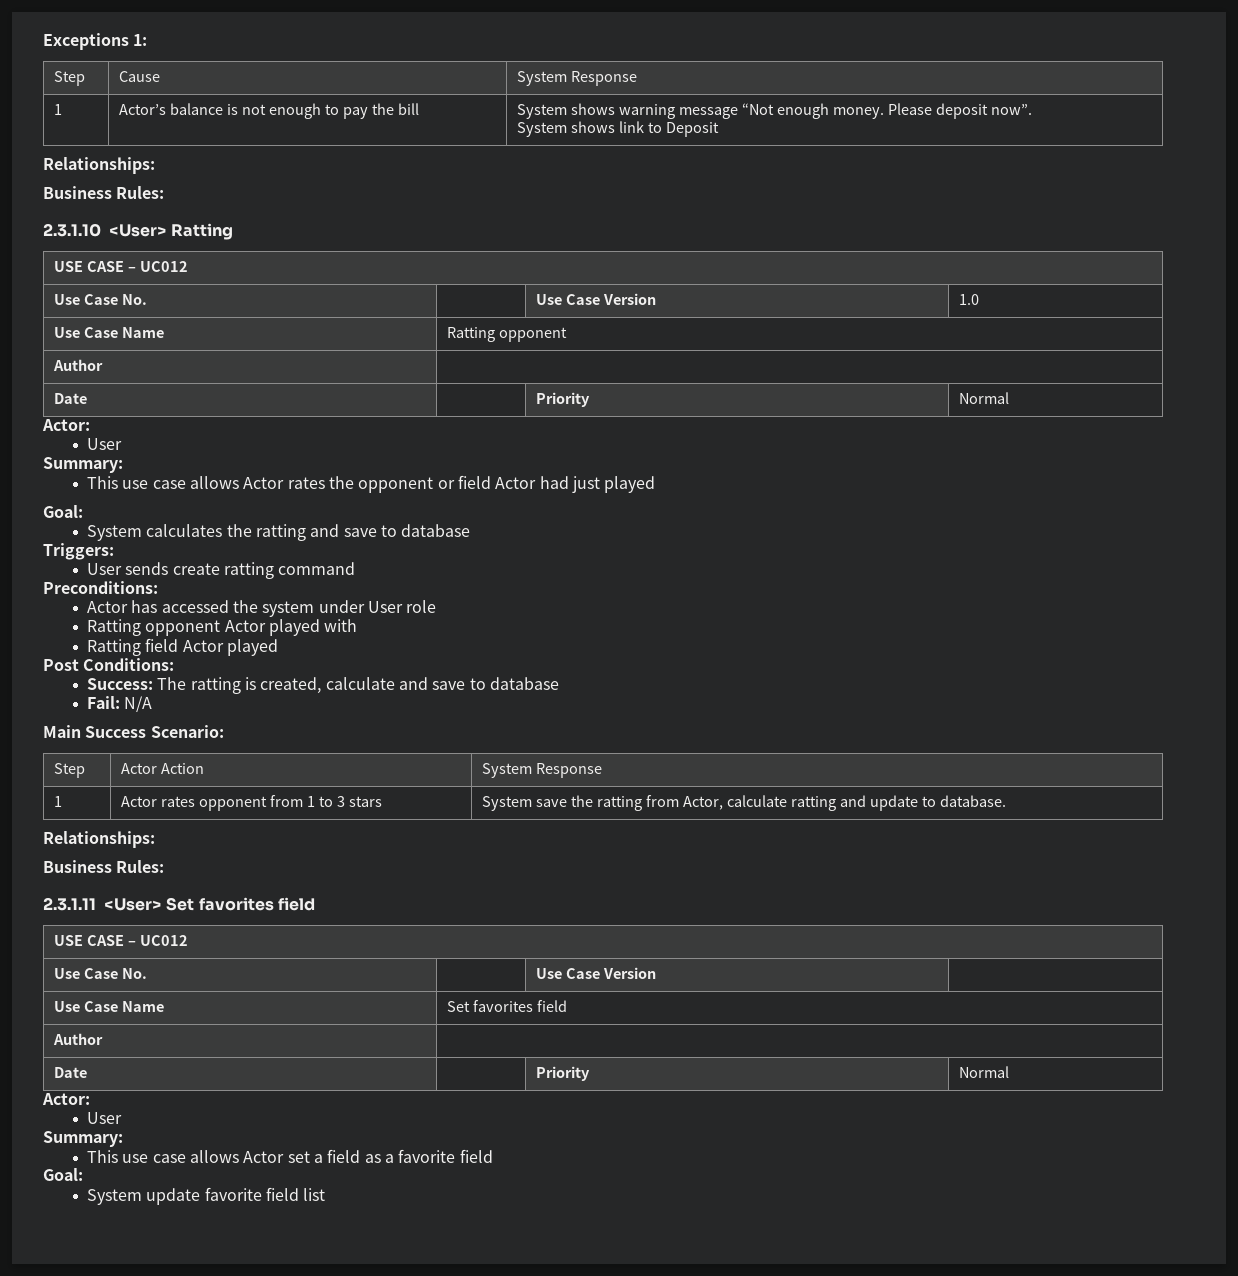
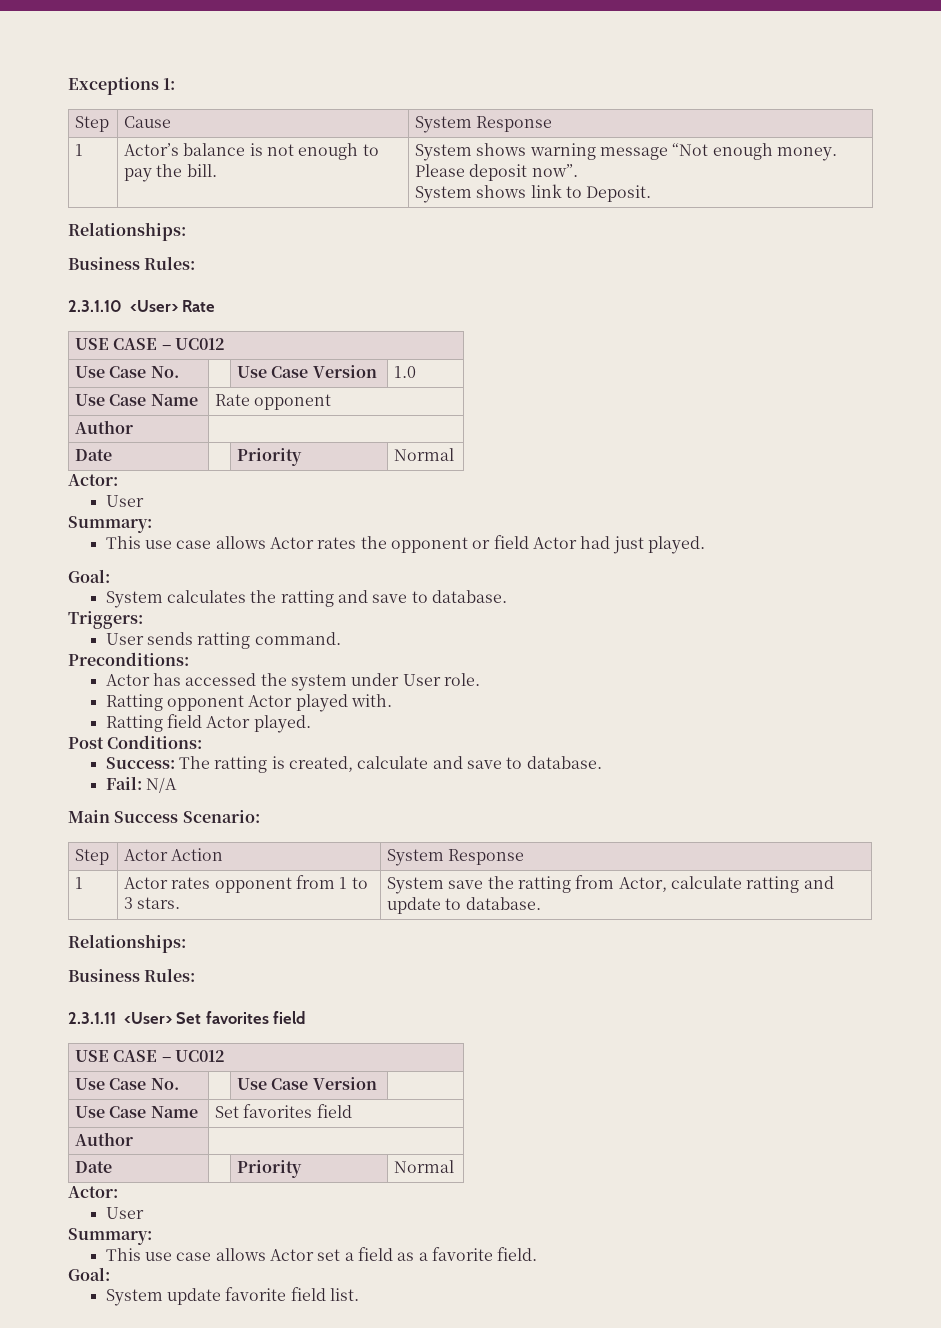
[397,103,419,115] bill -> [186,164,217,177] bill.
[666,122,720,137] Deposit -> [586,185,652,202] Deposit.
[171,223,234,240] Ratting -> [182,300,216,312] Rate
[447,327,496,342] Ratting -> [215,394,251,406] Rate
[604,476,656,493] played -> [647,536,705,554] played.
[401,524,471,537] database -> [431,590,507,603] database.
[172,562,356,579] create ratting command -> [197,632,341,649] ratting command.
[406,600,437,613] role -> [443,673,480,686] role.
[324,619,358,632] with -> [350,694,392,707] with.
[227,639,279,656] played -> [253,715,311,733] played.
[489,677,559,690] database -> [526,756,602,769] database.
[348,796,382,807] stars -> [137,897,181,909] stars.
[459,1149,493,1163] field -> [497,1247,538,1261] field.
[303,1188,326,1201] list -> [329,1288,359,1301] list.

